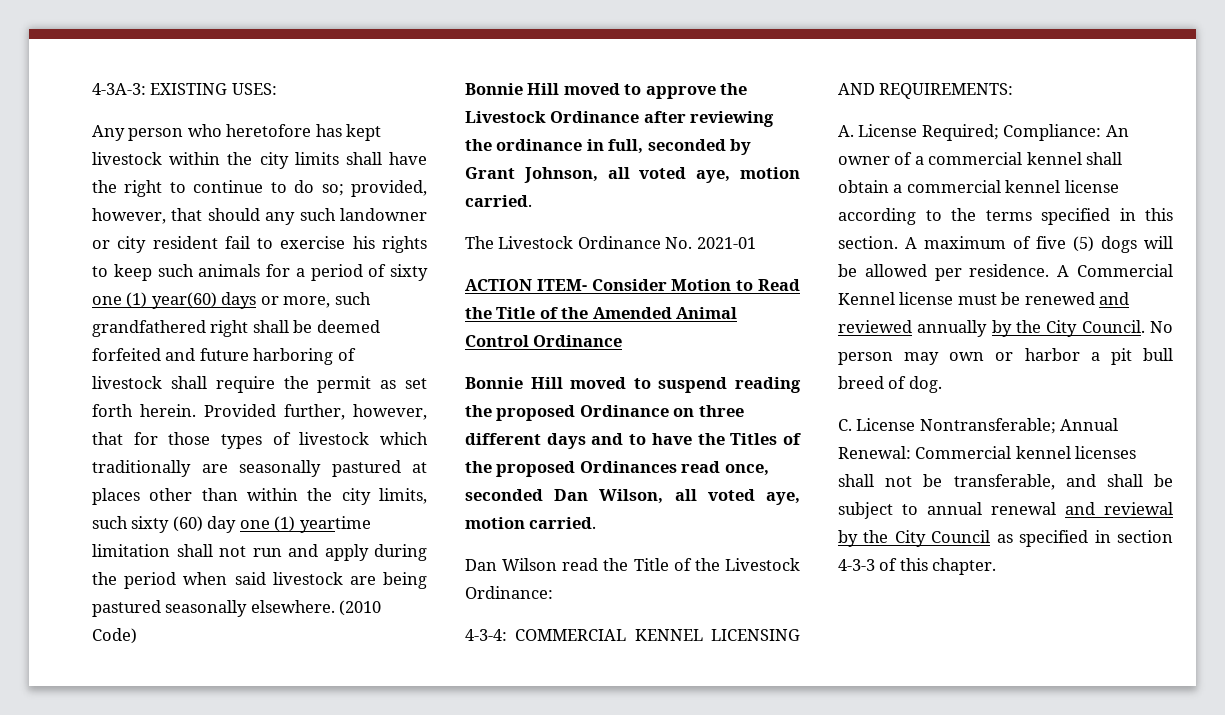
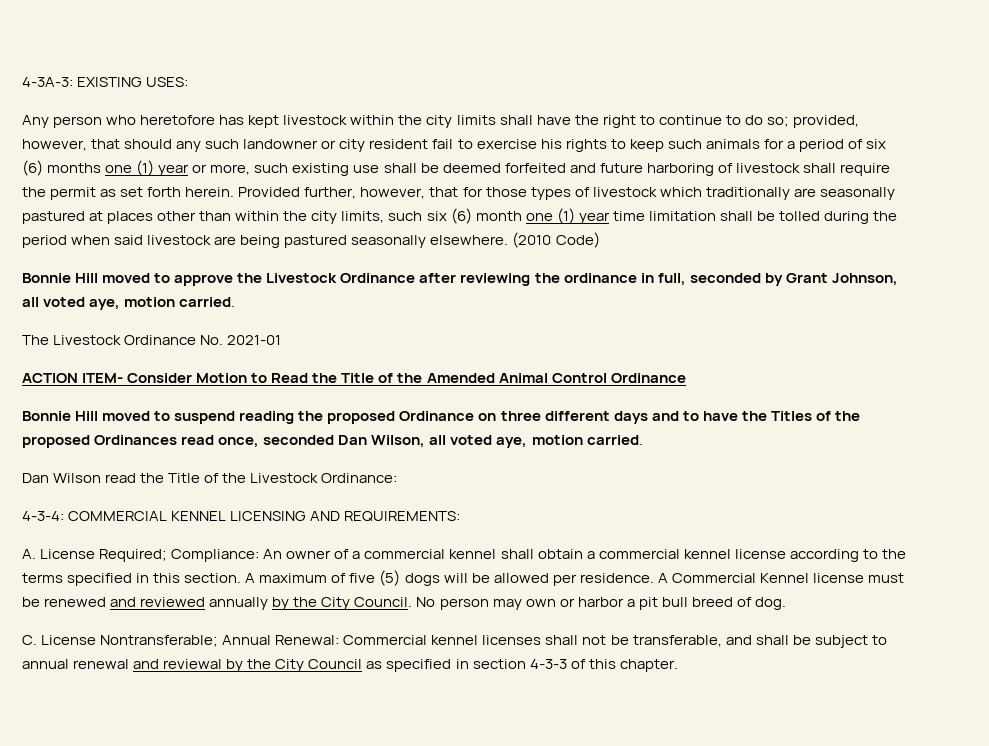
[390,264,428,281] [92,292,257,309] sixty one (1) year(60) days -> [866,139,887,149] [22,160,190,176] six (6) months one (1) year
[92,320,249,337] grandfathered right -> [292,163,380,176] existing use
[131,516,371,533] [92,544,369,561] sixty (60) day one (1) yeartime limitation shall not run and apply -> [426,208,820,224] six (6) month one (1) year time limitation shall be tolled

